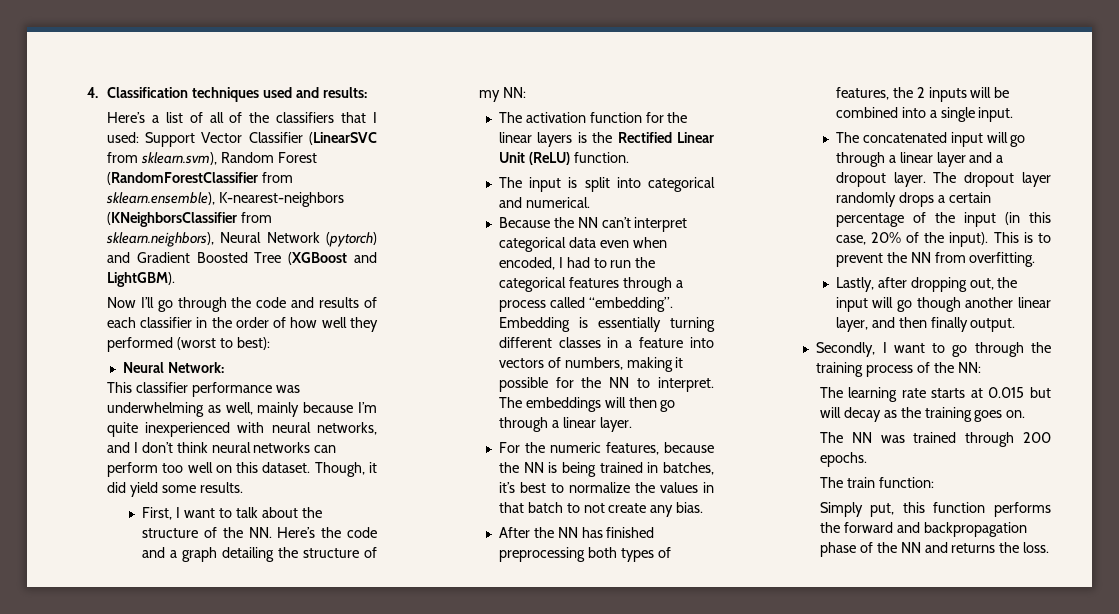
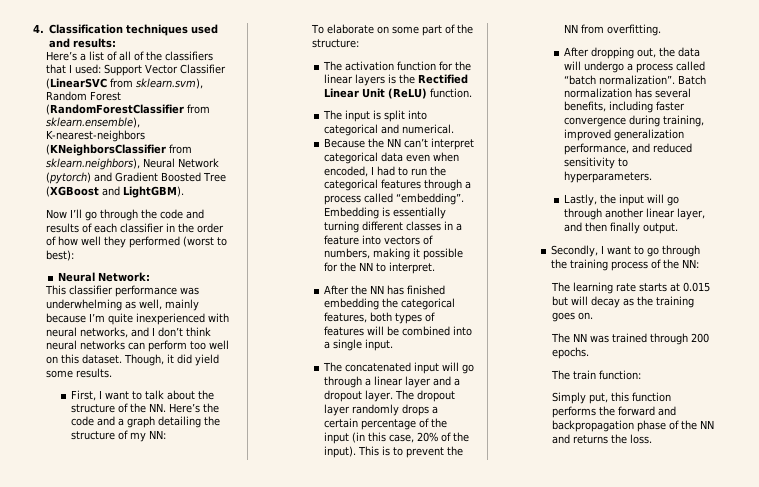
(527, 92) none -> [310,24,473,36] [311,39,359,48] // To elaborate on some part of the structure:
[498,397,676,412] [498,417,632,432] [498,442,714,455] [498,462,714,477] [498,482,714,493] [498,502,704,517] The embeddings will then go through a linear layer. // For the numeric features, because the NN is being trained in batches, it’s best to normalize the values in that batch to not create any bias. -> (435, 268) none
[498,547,671,562] [835,87,967,102] preprocessing both types of features, the 2 inputs -> [323,298,455,310] [323,312,435,324] [323,326,364,336] embedding the categorical features, both types of features
[835,277,907,292] Lastly, after -> [563,47,589,57] After
[835,297,961,312] input will go though -> [677,47,700,57] [563,61,705,73] [563,75,706,85] [563,88,691,98] [563,101,685,113] [563,115,704,127] [563,129,684,141] [563,143,692,155] [563,157,628,169] [563,171,652,183] [563,194,679,206] [563,208,602,220] data will undergo a process called “batch normalization”. Batch normalization has several benefits, including faster convergence during training, improved generalization performance, and reduced sensitivity to hyperparameters. // Lastly, the input will go through

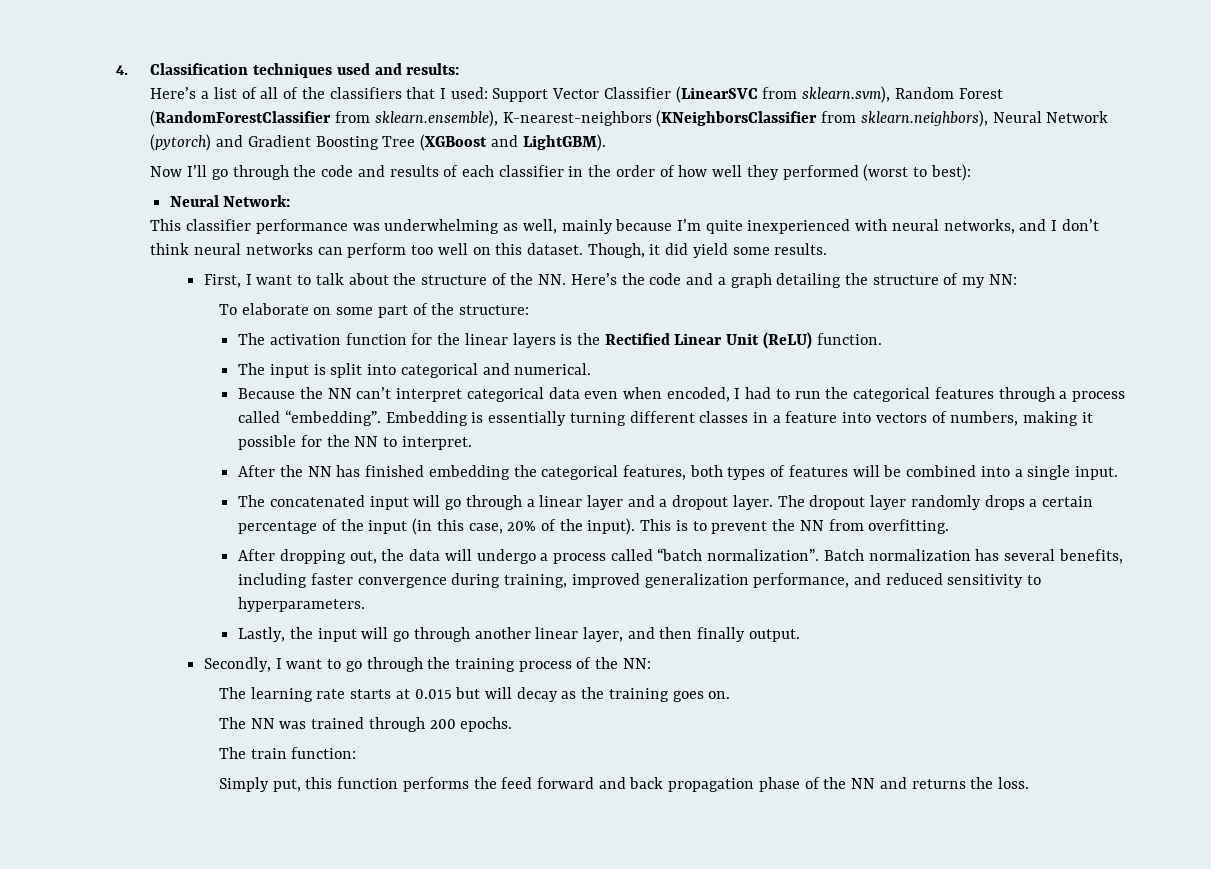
[160,172,201,182] Boosted -> [315,136,379,150] Boosting
(615, 411) none -> [501,777,533,789] feed
[551,420,634,432] backpropagation -> [629,777,755,792] back propagation

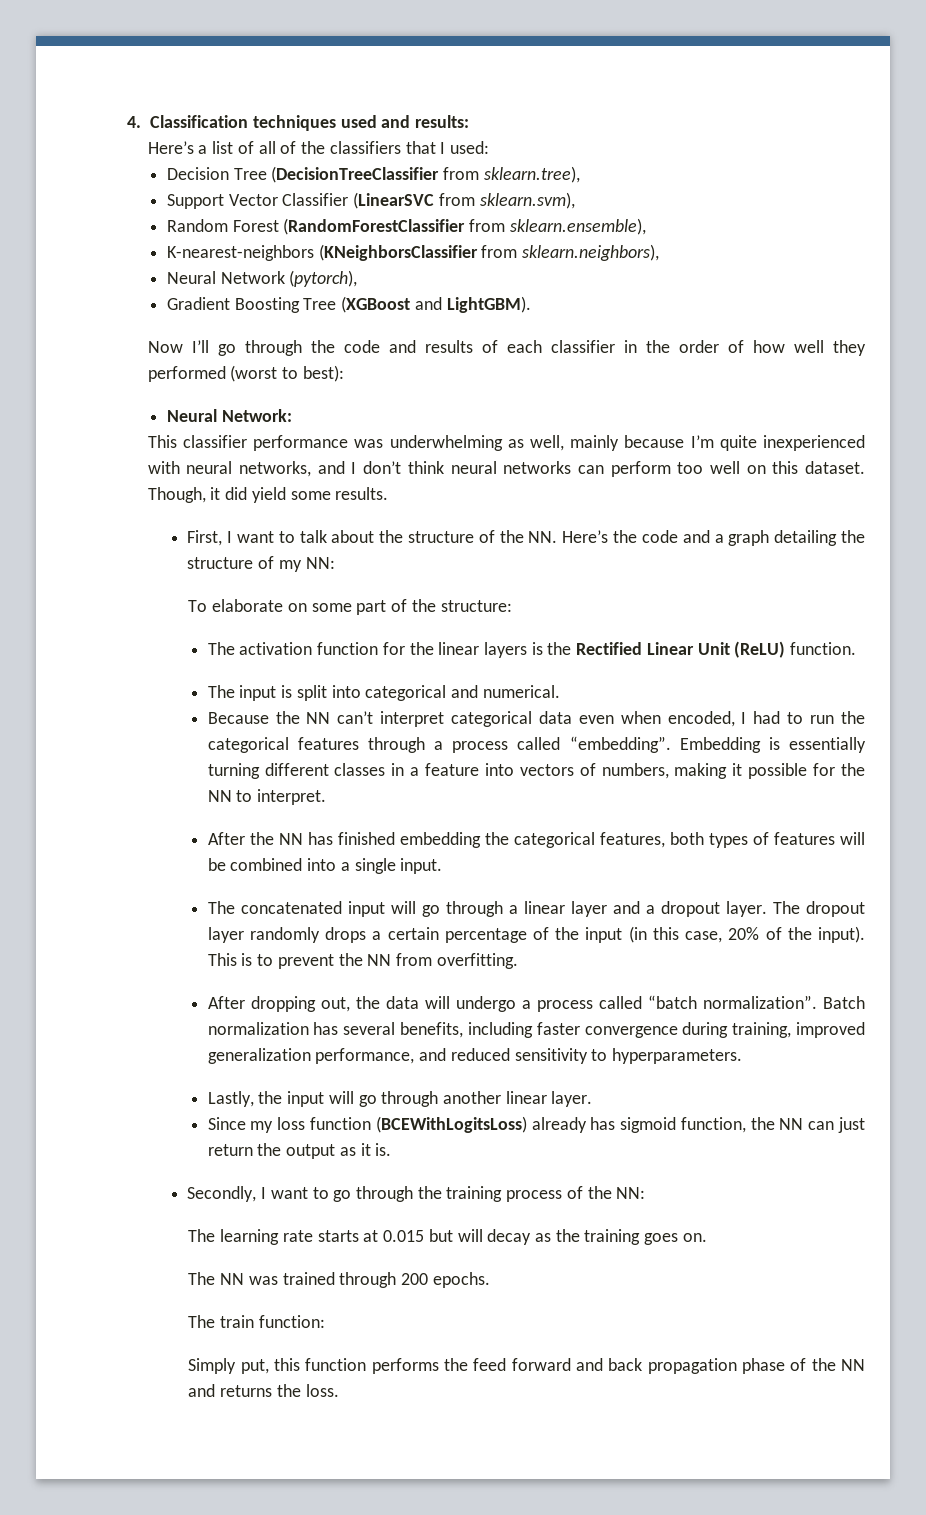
(488, 93) none -> [166,166,580,183] // Decision Tree (DecisionTreeClassifier from sklearn.tree), //
(891, 94) none -> (575, 200) //
(498, 118) none -> (646, 226) //
(988, 118) none -> (660, 252) //
[150,134,244,151] (pytorch) and -> [289,270,358,287] (pytorch), //
[582,627,800,642] layer, and then finally output. -> [551,1091,593,1107] [207,1116,865,1133] [207,1143,392,1159] layer. // Since my loss function (BCEWithLogitsLoss) already has sigmoid function, the NN can just return the output as it is.

